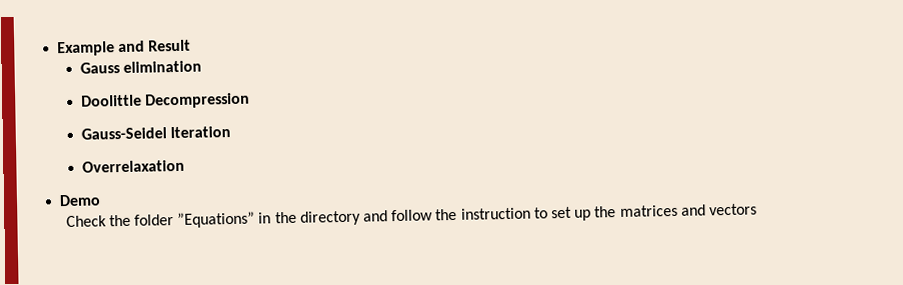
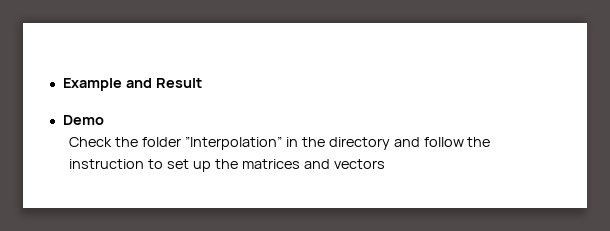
[79,60,202,74] [80,92,250,109] [80,126,231,140] [81,159,185,173] // Gauss elimination // Doolittle Decompression // Gauss-Seidel Iteration // Overrelaxation -> (202, 83) none
[177,211,256,228] ”Equations” -> [184,136,282,150] ”Interpolation”

